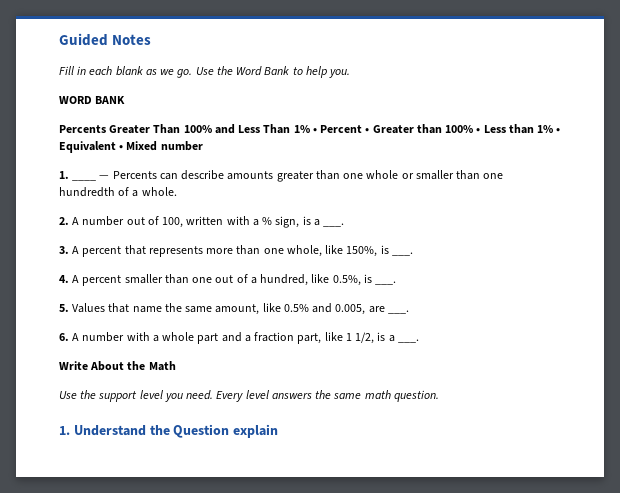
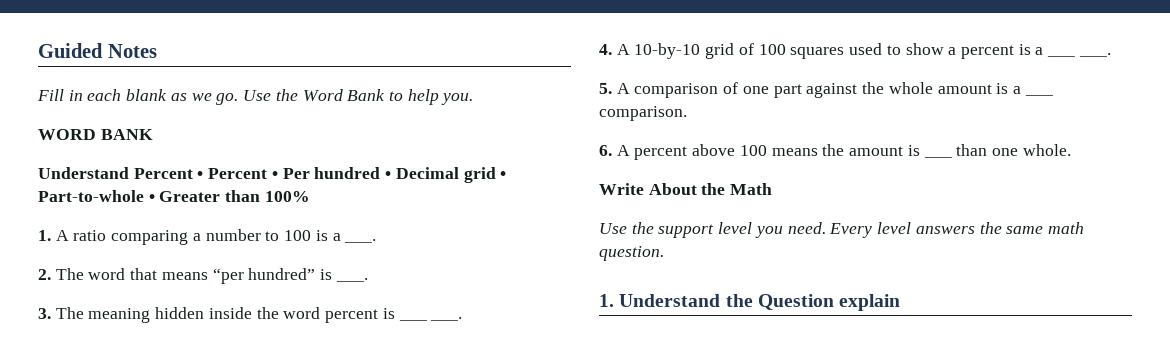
[59,124,561,134] [59,141,203,153] [59,171,69,179] [72,179,97,181] [99,170,504,182] [59,187,177,197] [59,216,345,228] [59,245,413,257] [59,274,397,286] [59,303,409,315] [59,332,419,344] Percents Greater Than 100% and Less Than 1% • Percent • Greater than 100% • Less than 1% • Equivalent • Mixed number // 1. ____ — Percents can describe amounts greater than one whole or smaller than one hundredth of a whole. // 2. A number out of 100, written with a % sign, is a ___. // 3. A percent that represents more than one whole, like 150%, is ___. // 4. A percent smaller than one out of a hundred, like 0.5%, is ___. // 5. Values that name the same amount, like 0.5% and 0.005, are ___. // 6. A number with a whole part and a fraction part, like 1 1/2, is a ___. -> [38,167,507,183] [38,190,310,202] [38,229,377,245] [38,268,368,284] [38,307,395,323] [398,317,463,321] [599,43,1044,59] [1047,53,1111,57] [599,82,1021,98] [1024,94,1053,96] [599,106,687,121] [599,144,920,160] [923,156,952,158] [956,144,1071,156] Understand Percent • Percent • Per hundred • Decimal grid • Part-to-whole • Greater than 100% // 1. A ratio comparing a number to 100 is a ___. // 2. The word that means “per hundred” is ___. // 3. The meaning hidden inside the word percent is ___ ___. // 4. A 10-by-10 grid of 100 squares used to show a percent is a ___ ___. // 5. A comparison of one part against the whole amount is a ___ comparison. // 6. A percent above 100 means the amount is ___ than one whole.

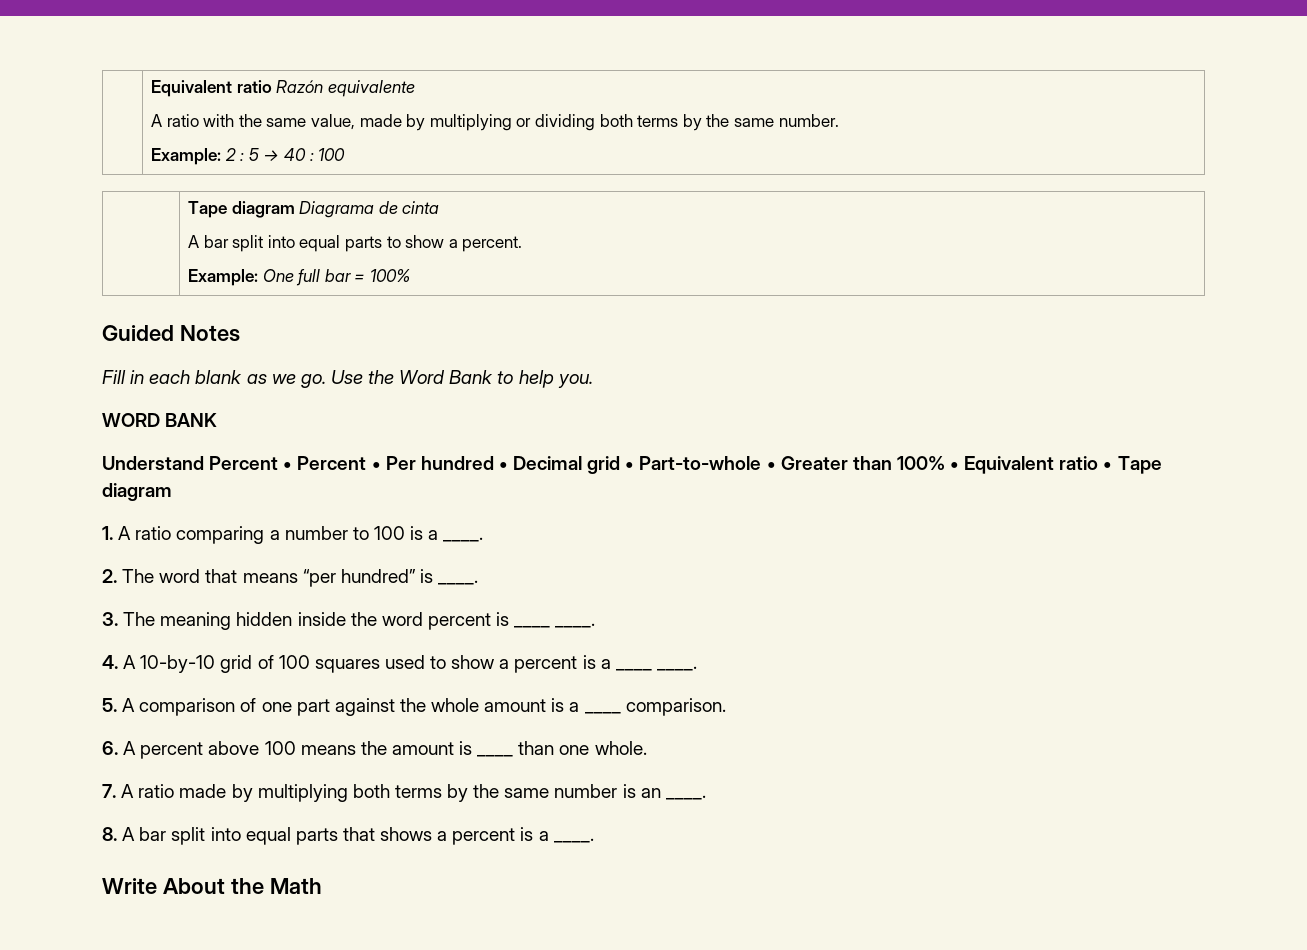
(38, 50) none -> [151,80,415,97] [151,114,839,131] [151,148,346,165] [188,201,440,218] [188,235,523,252] [188,269,411,286] | Equivalent ratio Razón equivalente // A ratio with the same value, made by multiplying or dividing both terms by the same number. // Example: 2 : 5 → 40 : 100 // | Tape diagram Diagrama de cinta // A bar split into equal parts to show a percent. // Example: One full bar = 100% //
(310, 196) none -> [950,456,1162,474] [102,483,172,501] • Equivalent ratio • Tape diagram
[344,239,377,243] ___. -> [443,537,484,542] ____.
[335,278,368,282] ___. -> [438,580,479,585] ____.
[398,317,463,321] ___ ___. -> [514,623,596,628] ____ ____.
[1047,53,1111,57] ___ ___. -> [615,666,697,671] ____ ____.
[1024,94,1053,96] ___ -> [584,712,621,714] ____
[923,156,952,158] ___ -> [477,755,514,757] ____
[599,183,773,195] [599,222,1084,238] [599,246,664,261] [599,294,901,311] Write About the Math // Use the support level you need. Every level answers the same math question. // 1. Understand the Question explain -> [102,784,706,802] [102,827,594,845] [102,878,322,894] 7. A ratio made by multiplying both terms by the same number is an ____. // 8. A bar split into equal parts that shows a percent is a ____. // Write About the Math

